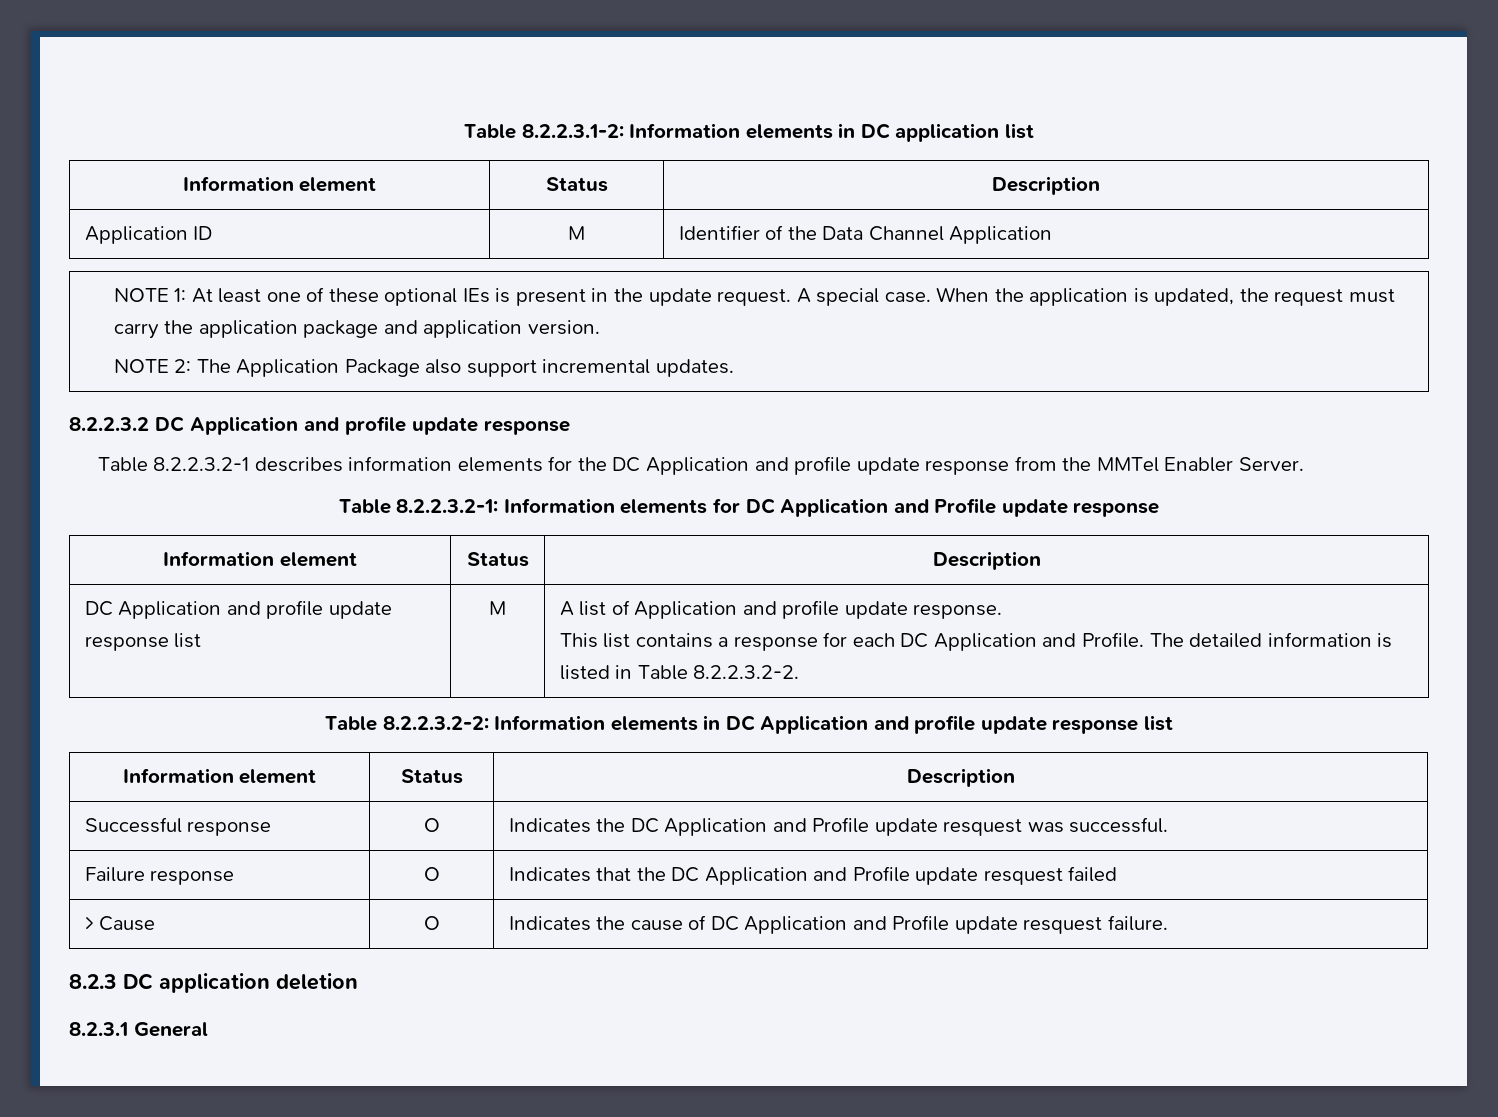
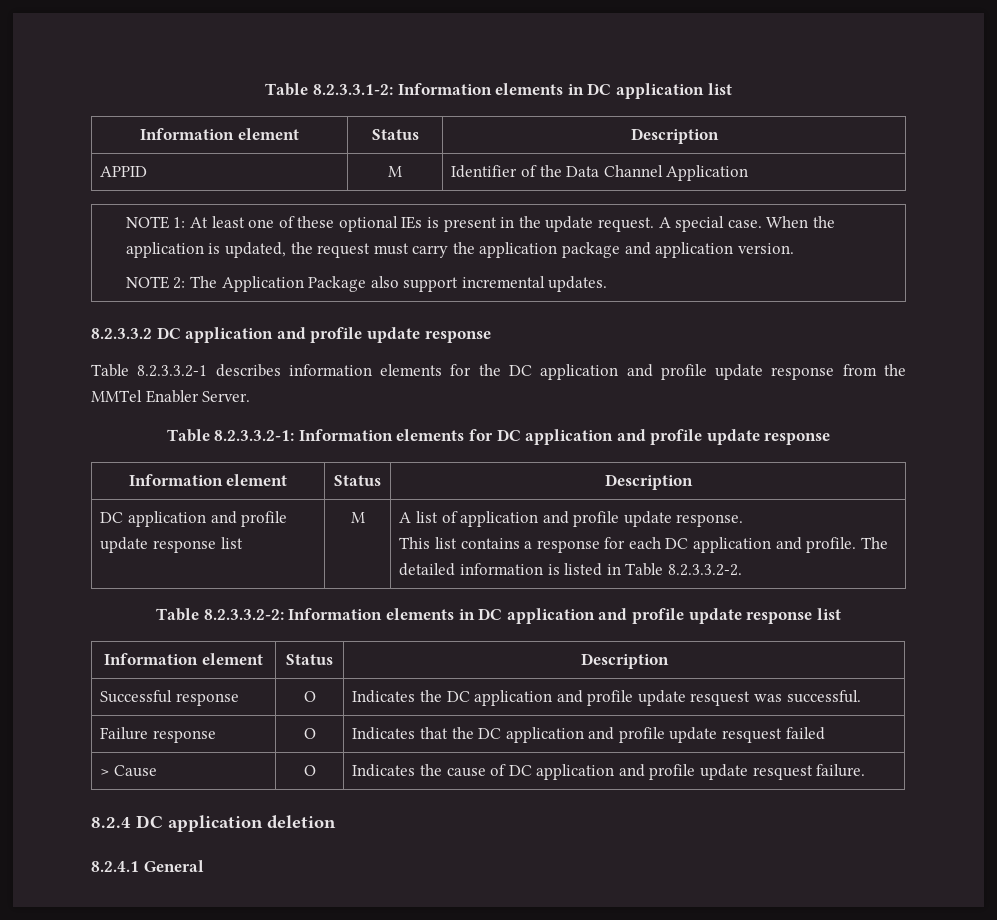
[464,124,624,139] Table 8.2.2.3.1-2: -> [265,83,394,96] Table 8.2.3.3.1-2:
[84,226,213,244] Application ID -> [100,166,148,177] APPID
[69,416,298,435] 8.2.2.3.2 DC Application -> [91,327,274,343] 8.2.3.3.2 DC application
[153,457,250,471] 8.2.2.3.2-1 -> [137,365,208,377] 8.2.3.3.2-1
[645,457,749,475] Application -> [540,364,619,380] application
[396,499,499,513] 8.2.2.3.2-1: -> [214,430,295,441] 8.2.3.3.2-1:
[780,498,997,517] Application and Profile -> [525,429,703,445] application and profile
[118,601,222,619] Application -> [127,511,206,527] application
[634,601,738,619] Application -> [460,511,539,527] application
[933,632,1144,651] Application and Profile. -> [693,537,857,553] application and profile.
[693,665,800,679] [325,715,869,734] 8.2.2.3.2-2. // Table 8.2.2.3.2-2: Information elements in DC Application -> [667,564,742,576] [156,608,595,624] 8.2.3.3.2-2. // Table 8.2.3.3.2-2: Information elements in DC application
[664,817,870,836] Application and Profile -> [474,690,634,706] application and profile
[704,866,910,885] Application and Profile -> [505,727,665,743] application and profile
[744,915,950,934] Application and Profile -> [536,764,696,780] application and profile
[69,974,117,989] 8.2.3 -> [91,817,131,828] 8.2.4
[69,1022,128,1036] 8.2.3.1 -> [91,861,139,872] 8.2.4.1

